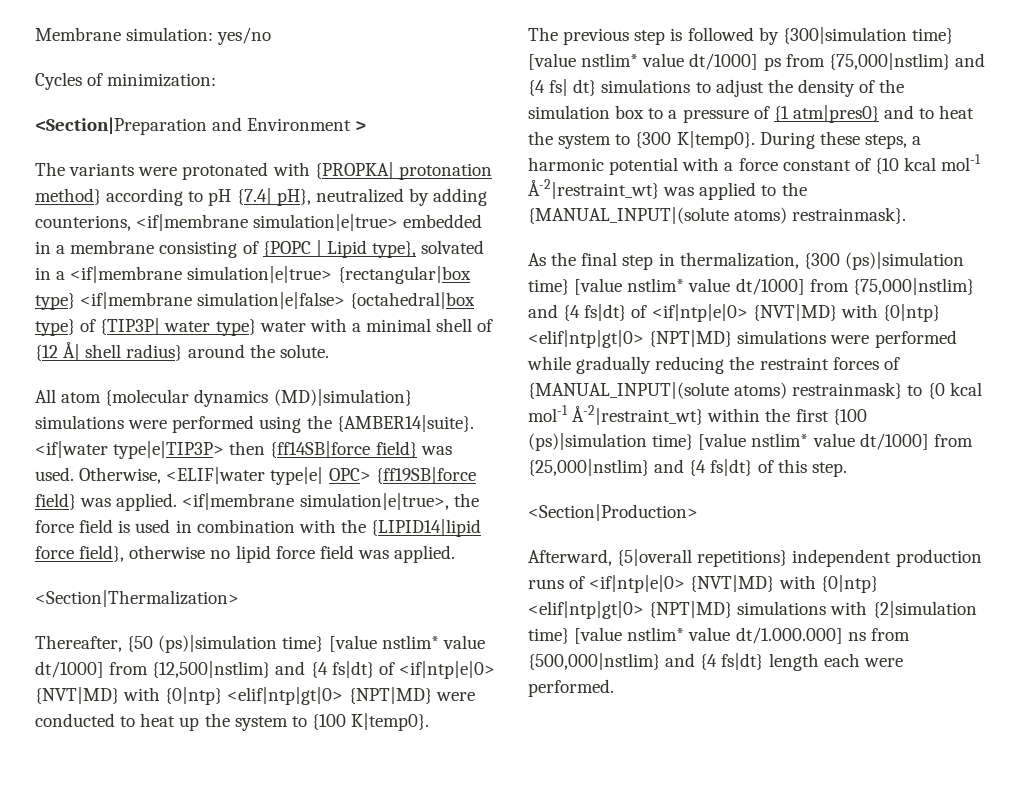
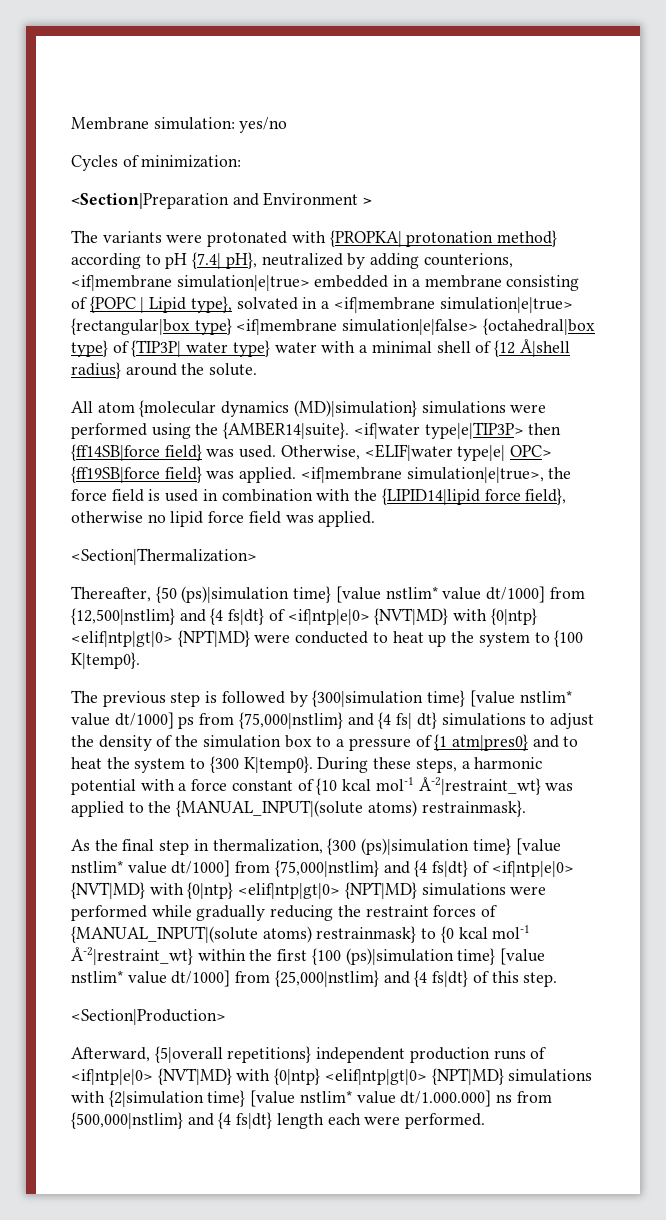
[63,342,122,361] Å| shell -> [519,339,570,357] Å|shell

